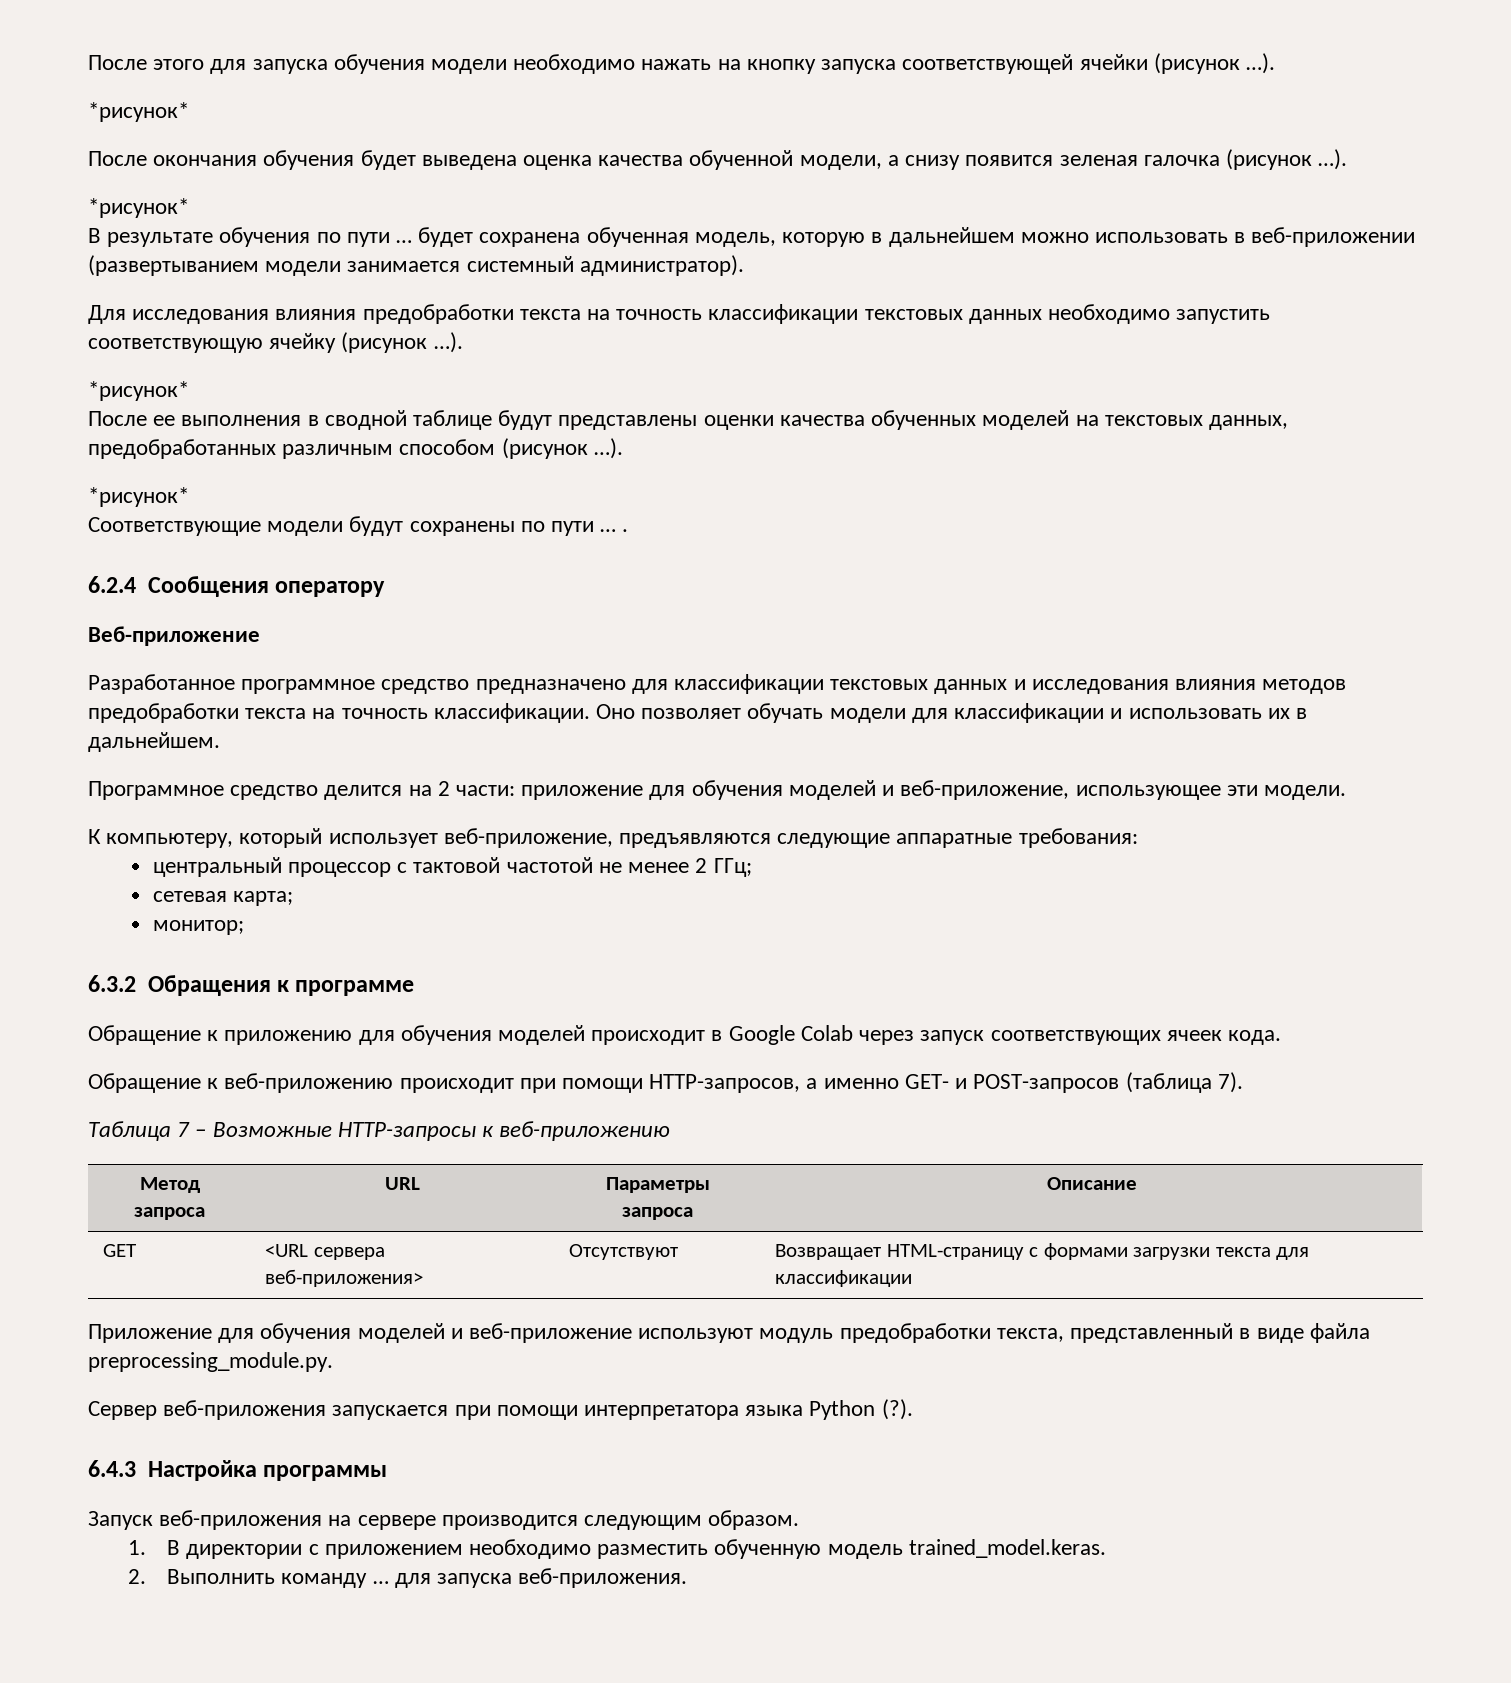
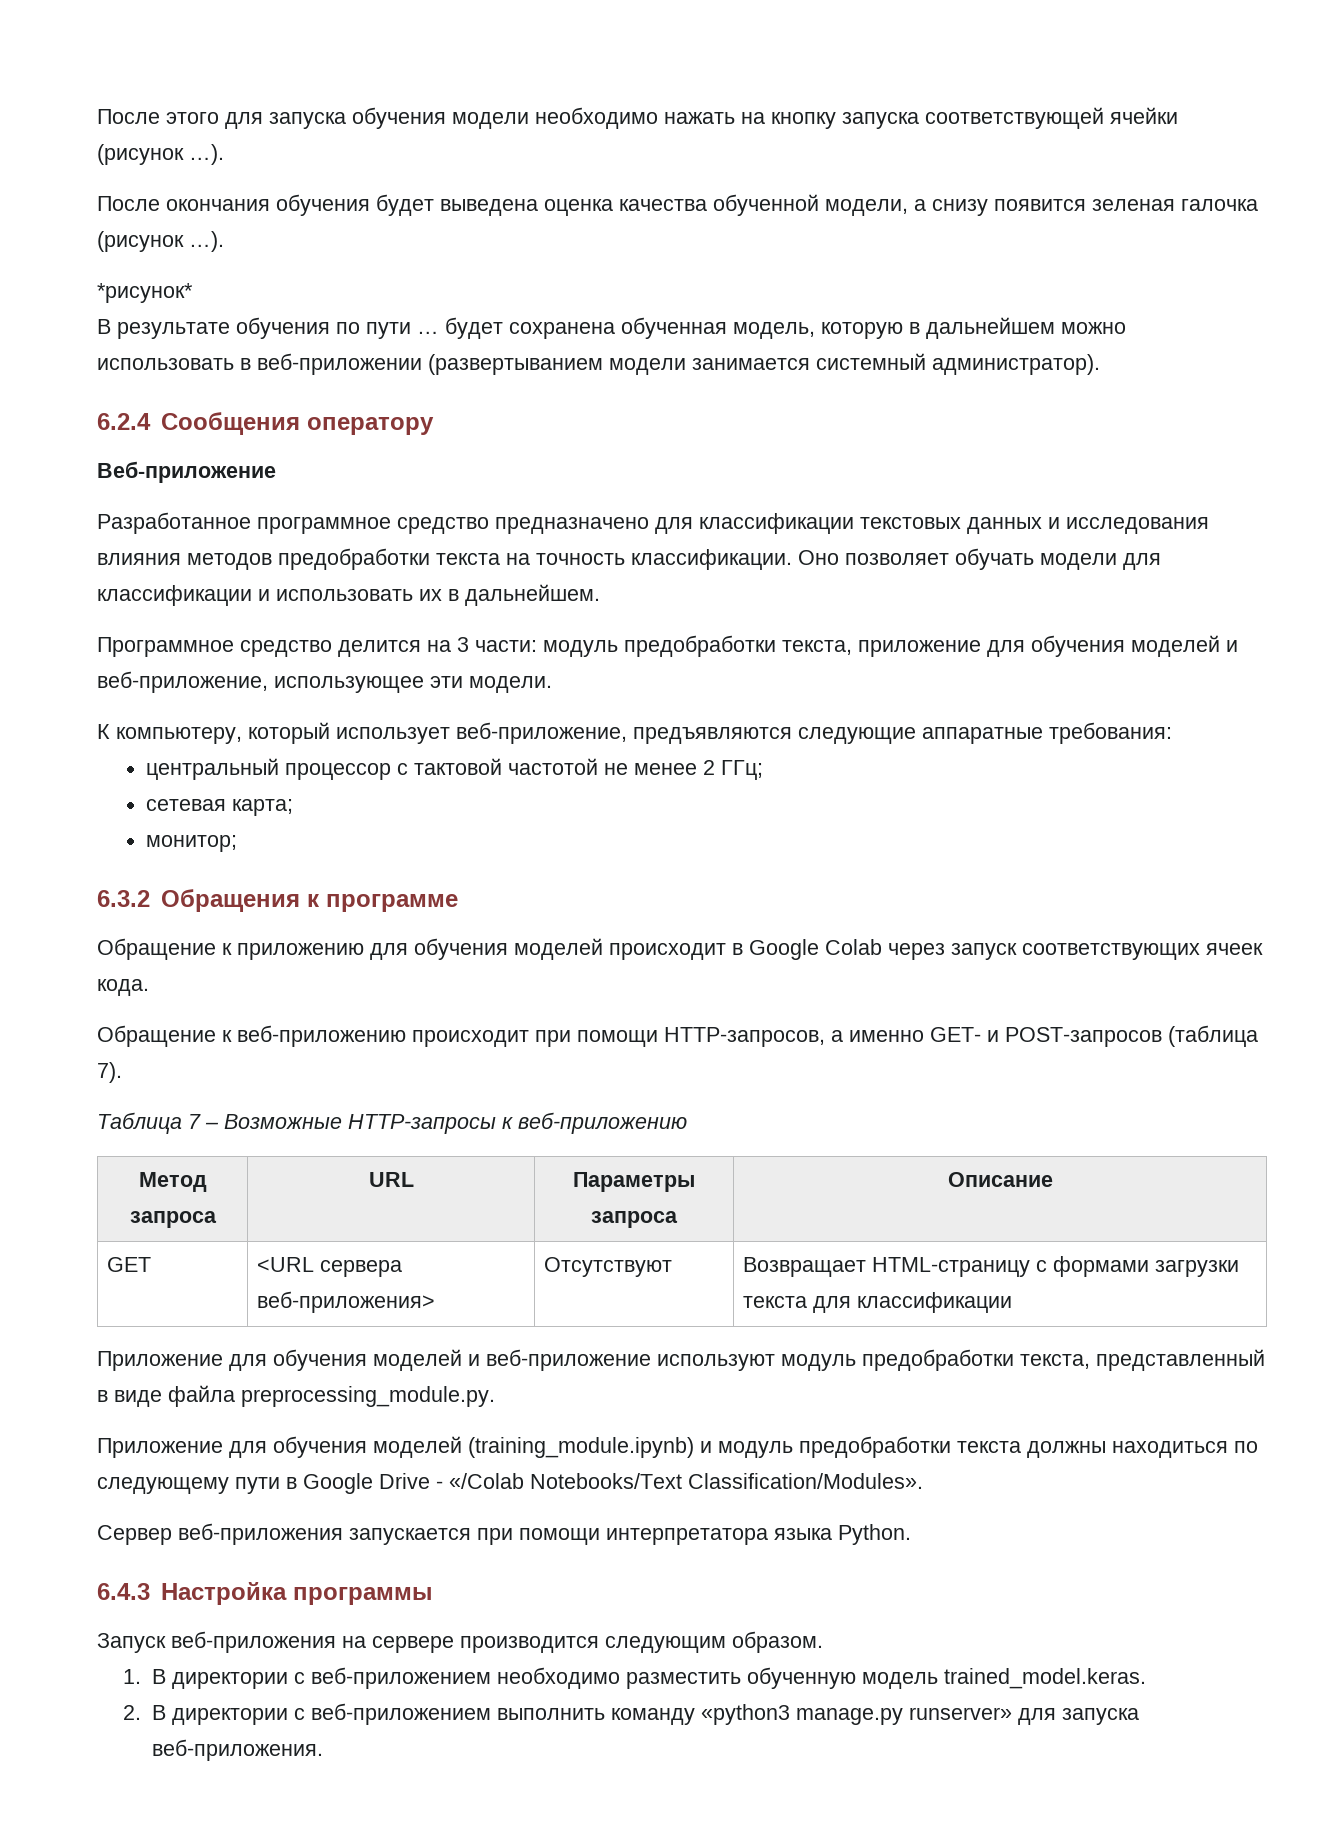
[88,102,189,122] // *рисунок* -> (224, 154) none
[88,304,1271,324] [88,332,463,353] [88,381,189,401] [88,410,1288,430] [88,438,623,459] [88,487,189,507] [88,516,629,536] // Для исследования влияния предобработки текста на точность классификации текстовых данных необходимо запустить соответствующую ячейку (рисунок …). // *рисунок* // После ее выполнения в сводной таблице будут представлены оценки качества обученных моделей на текстовых данных, предобработанных различным способом (рисунок …). // *рисунок* // Соответствующие модели будут сохранены по пути … . -> (1100, 364) none
[437,781,516,796] 2 части: -> [457,635,852,657] 3 части: модуль предобработки текста,
(333, 1362) none -> [97,1436,1258,1458] [97,1473,923,1494] // Приложение для обучения моделей (training_module.ipynb) и модуль предобработки текста должны находиться по следующему пути в Google Drive - «/Colab Notebooks/Text Classification/Modules».
[809,1399,913,1420] Python (?). -> [838,1524,911,1545] Python.
[324,1544,463,1559] приложением -> [310,1667,491,1689] веб-приложением
[167,1569,389,1588] Выполнить команду … -> [151,1703,1012,1725] В директории с веб-приложением выполнить команду «python3 manage.py runserver»

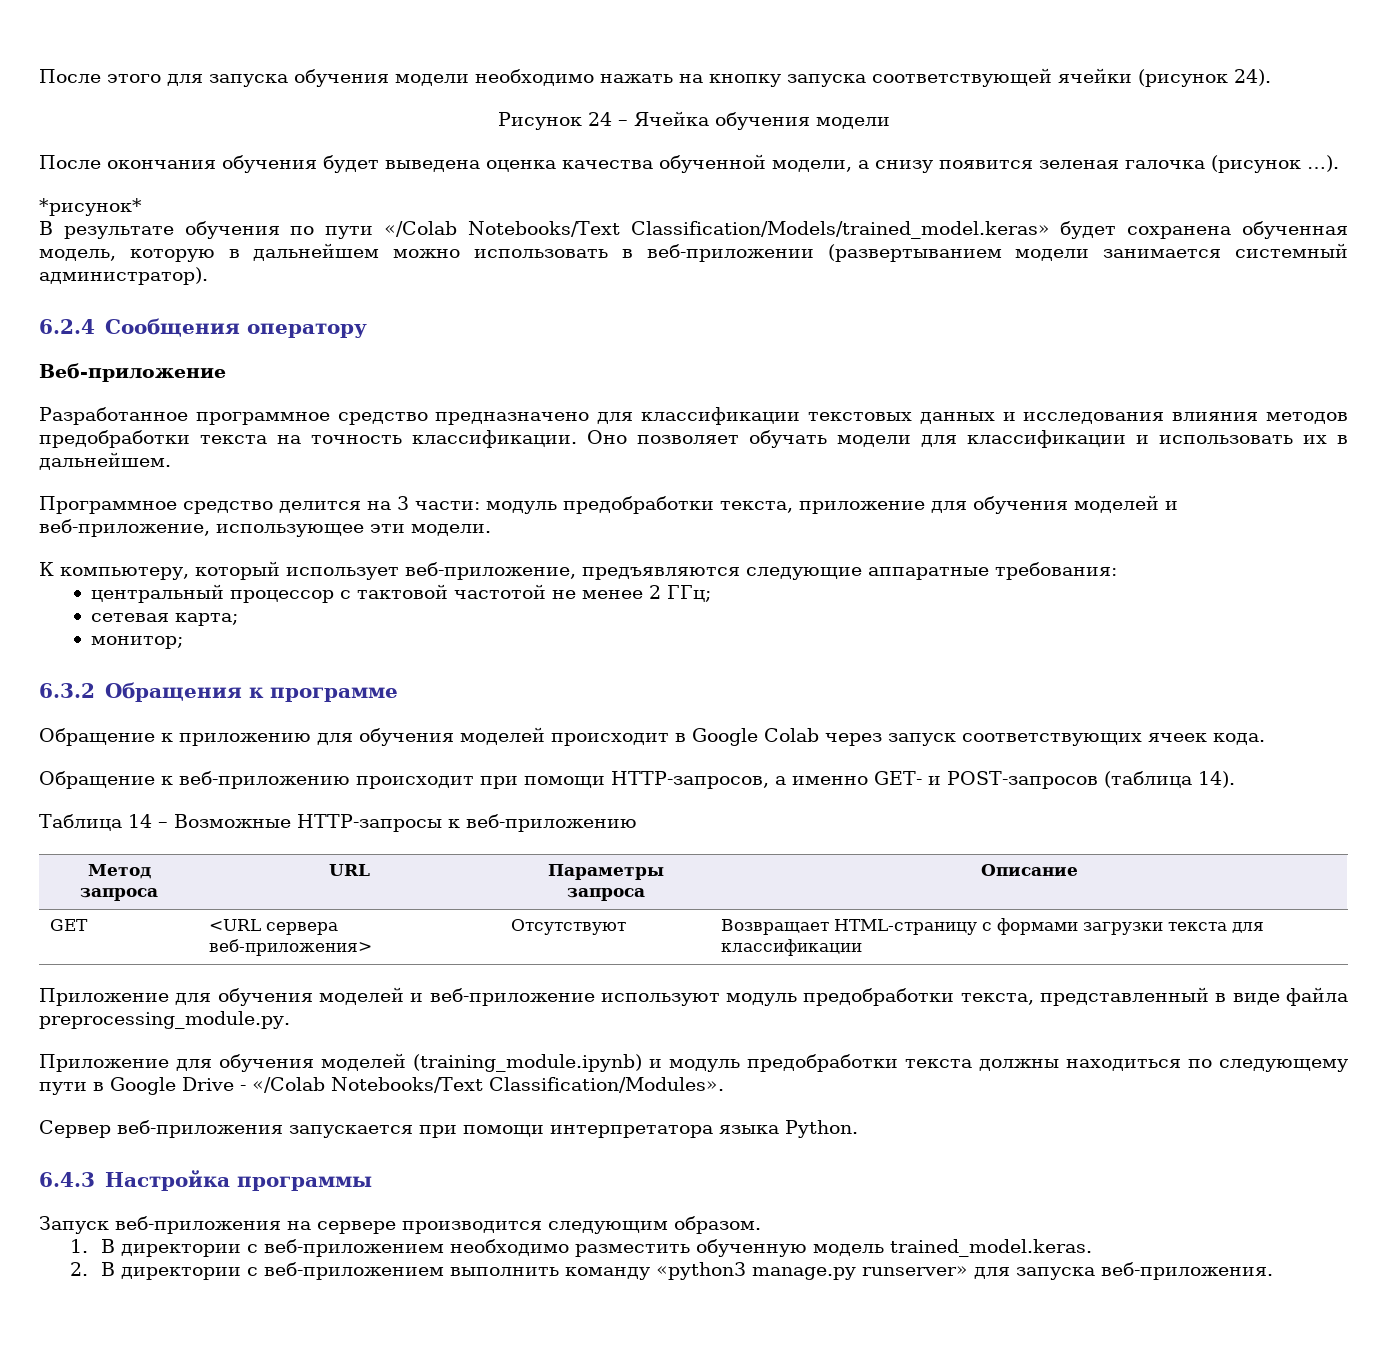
[189,144,224,165] …). -> [1234,69,1271,86] [497,111,890,130] 24). // Рисунок 24 – Ячейка обучения модели
[417,331,439,334] … -> [384,221,1050,239] «/Colab Notebooks/Text Classification/Models/trained_model.keras»
[97,1062,122,1083] 7). -> [1197,771,1235,788] 14).
[188,1114,201,1129] 7 -> [128,814,152,828] 14

